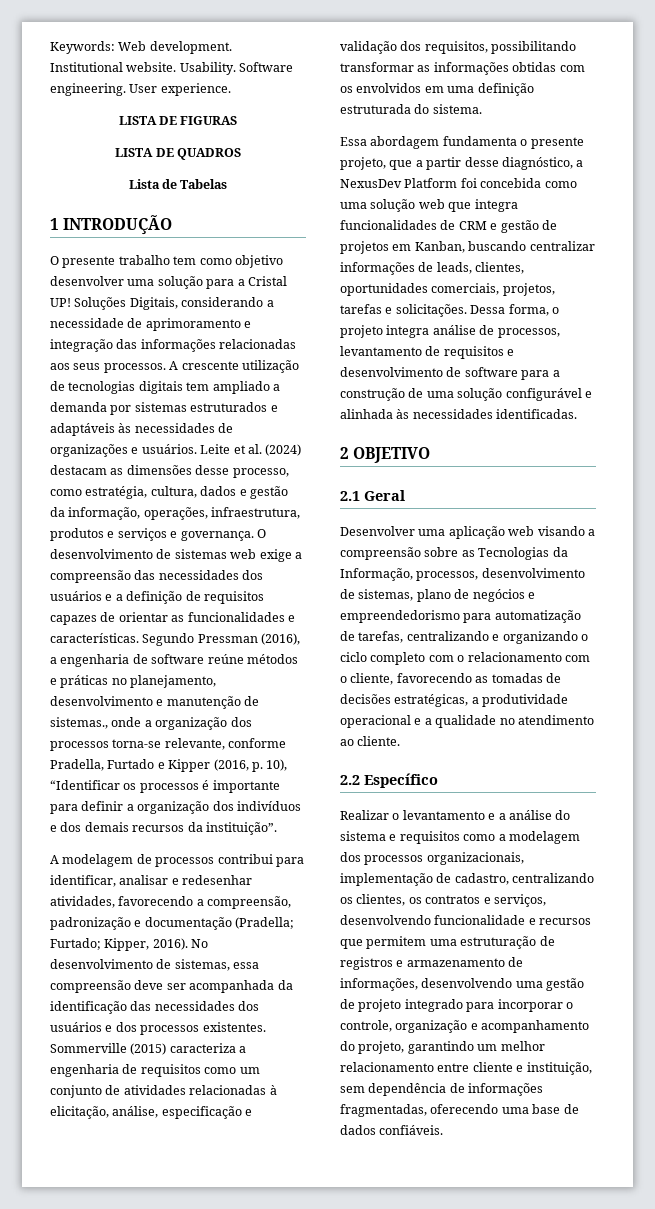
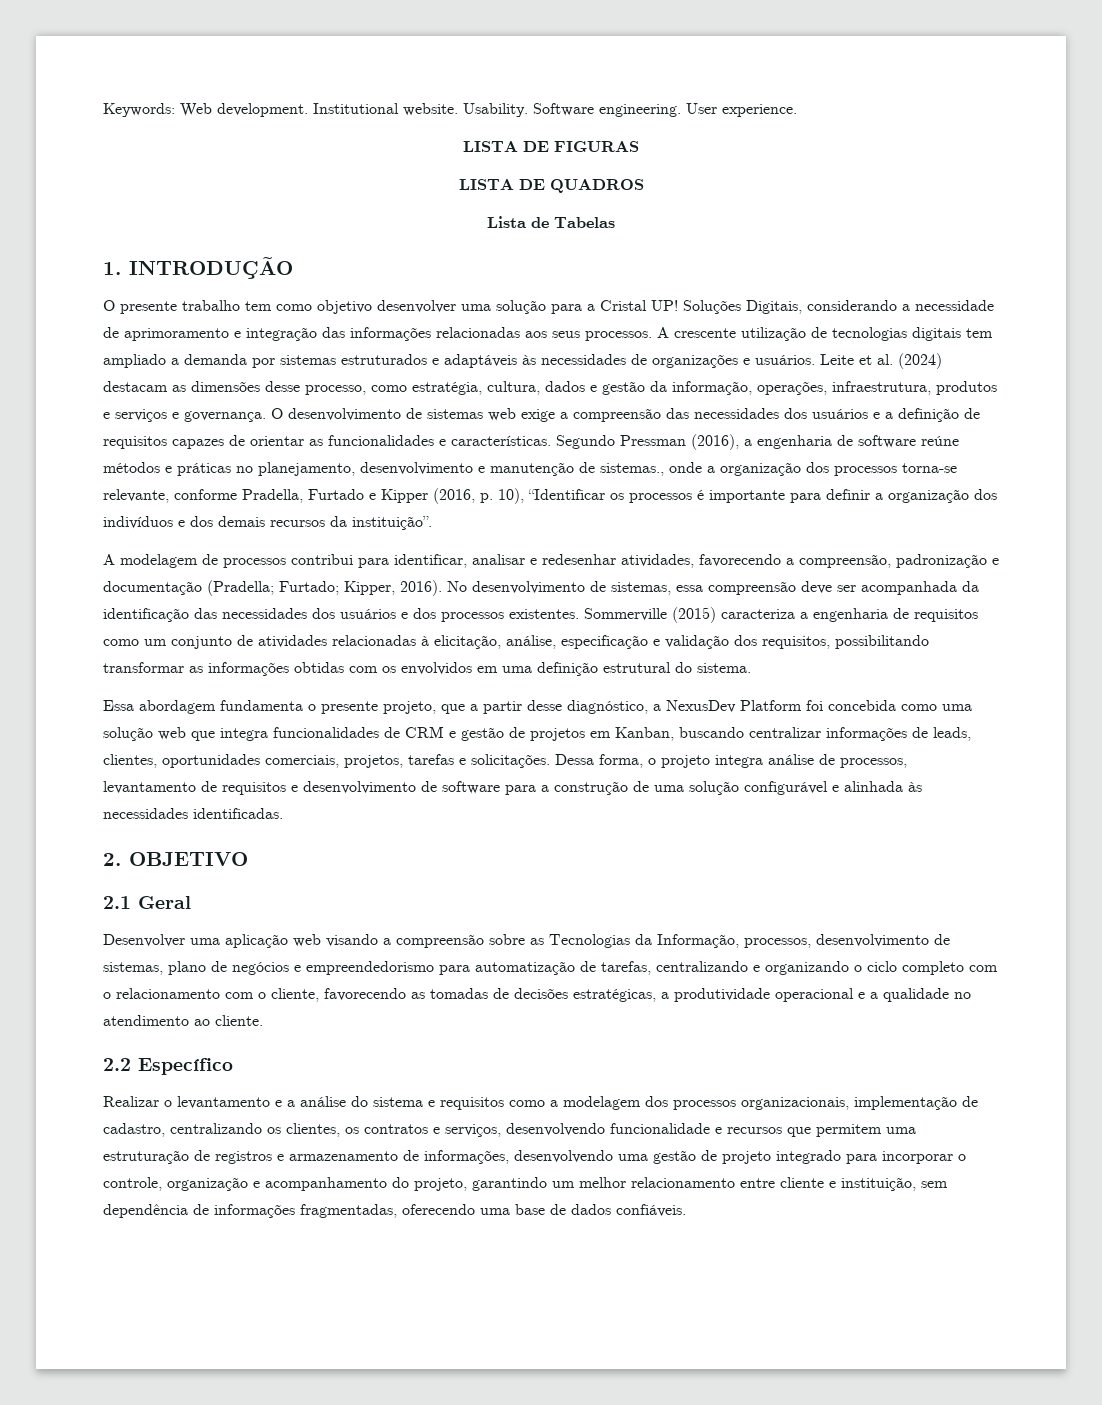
[50,218,59,230] 1 -> [103,262,121,275] 1.
[340,104,411,114] estruturada -> [603,662,671,673] estrutural
[340,447,349,459] 2 -> [103,853,121,866] 2.

